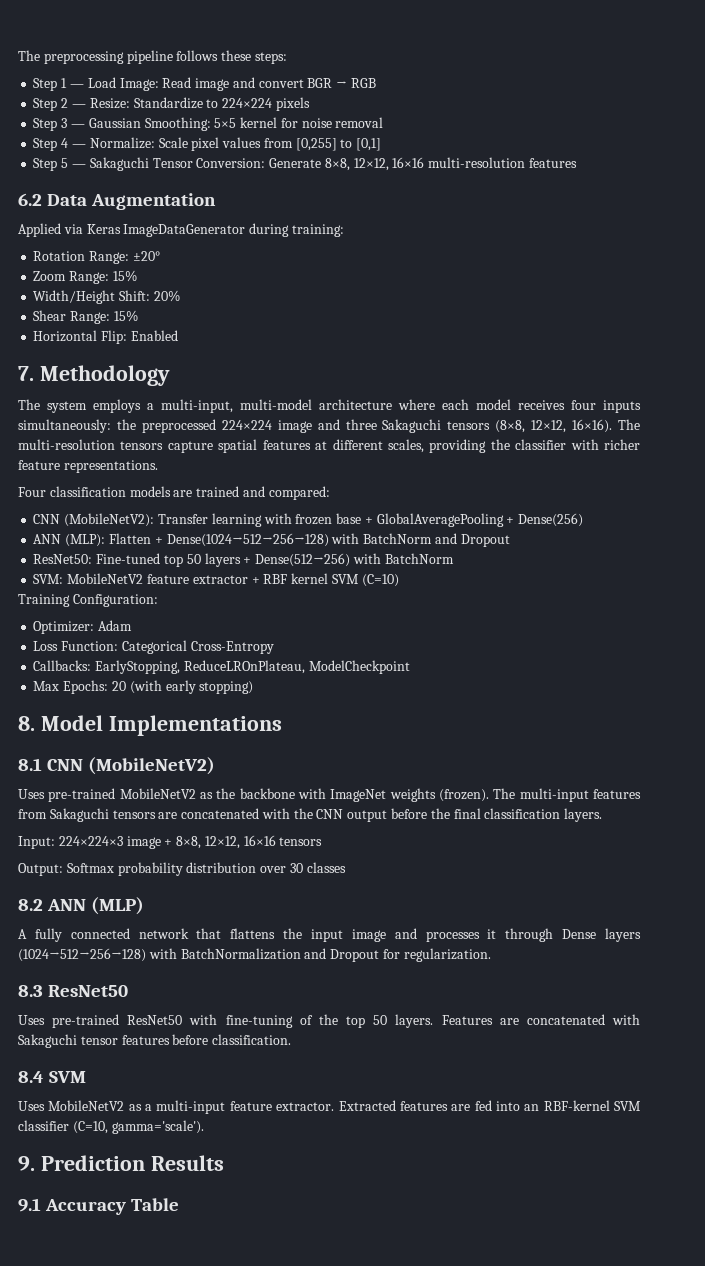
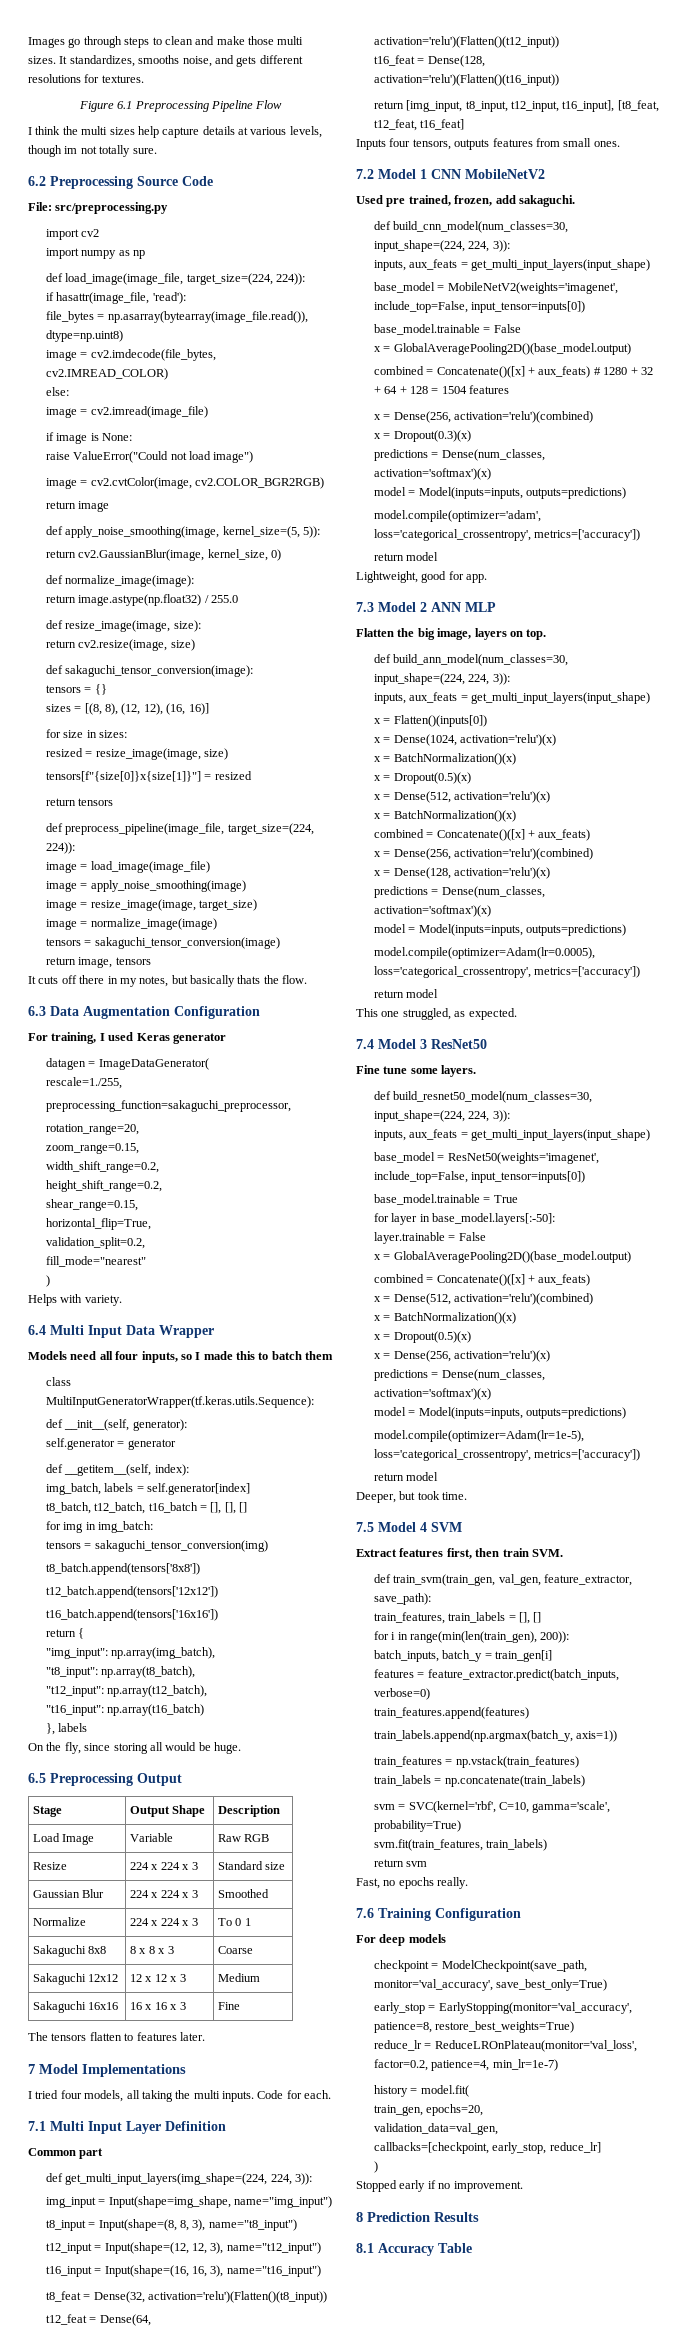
[18,50,287,64] [33,77,376,91] [33,97,310,111] [33,117,384,131] [33,137,382,151] [33,157,577,171] [18,193,217,210] [18,223,344,237] [33,251,160,264] [33,270,137,284] [33,290,180,304] [33,310,138,324] [33,330,178,344] [18,365,170,386] [18,399,641,413] [18,419,640,433] [18,439,640,453] [18,460,158,473] [18,486,330,500] [33,513,584,527] [33,533,510,547] [33,553,454,567] [33,573,399,587] [18,594,158,607] [33,620,133,634] [33,640,274,654] [33,660,410,674] [33,680,254,694] [18,715,282,736] [18,757,216,775] [18,788,641,802] [18,808,603,822] [18,835,323,849] [18,862,346,876] [18,897,145,915] [18,928,641,942] [18,948,491,962] [18,985,129,997] [18,1014,640,1028] [18,1034,292,1048] [18,1071,87,1083] [18,1100,641,1114] [18,1120,204,1134] [18,1156,35,1171] The preprocessing pipeline follows these steps: // Step 1 — Load Image: Read image and convert BGR → RGB // Step 2 — Resize: Standardize to 224×224 pixels // Step 3 — Gaussian Smoothing: 5×5 kernel for noise removal // Step 4 — Normalize: Scale pixel values from [0,255] to [0,1] // Step 5 — Sakaguchi Tensor Conversion: Generate 8×8, 12×12, 16×16 multi-resolution features // 6.2 Data Augmentation // Applied via Keras ImageDataGenerator during training: // Rotation Range: ±20° // Zoom Range: 15% // Width/Height Shift: 20% // Shear Range: 15% // Horizontal Flip: Enabled // 7. Methodology // The system employs a multi-input, multi-model architecture where each model receives four inputs simultaneously: the preprocessed 224×224 image and three Sakaguchi tensors (8×8, 12×12, 16×16). The multi-resolution tensors capture spatial features at different scales, providing the classifier with richer feature representations. // Four classification models are trained and compared: // CNN (MobileNetV2): Transfer learning with frozen base + GlobalAveragePooling + Dense(256) // ANN (MLP): Flatten + Dense(1024→512→256→128) with BatchNorm and Dropout // ResNet50: Fine-tuned top 50 layers + Dense(512→256) with BatchNorm // SVM: MobileNetV2 feature extractor + RBF kernel SVM (C=10) // Training Configuration: // Optimizer: Adam // Loss Function: Categorical Cross-Entropy // Callbacks: EarlyStopping, ReduceLROnPlateau, ModelCheckpoint // Max Epochs: 20 (with early stopping) // 8. Model Implementations // 8.1 CNN (MobileNetV2) // Uses pre-trained MobileNetV2 as the backbone with ImageNet weights (frozen). The multi-input features from Sakaguchi tensors are concatenated with the CNN output before the final classification layers. // Input: 224×224×3 image + 8×8, 12×12, 16×16 tensors // Output: Softmax probability distribution over 30 classes // 8.2 ANN (MLP) // A fully connected network that flattens the input image and processes it through Dense layers (1024→512→256→128) with BatchNormalization and Dropout for regularization. // 8.3 ResNet50 // Uses pre-trained ResNet50 with fine-tuning of the top 50 layers. Features are concatenated with Sakaguchi tensor features before classification. // 8.4 SVM // Uses MobileNetV2 as a multi-input feature extractor. Extracted features are fed into an RBF-kernel SVM classifier (C=10, gamma='scale'). // 9. -> [28,36,304,48] [28,55,303,67] [28,74,144,83] [78,100,283,112] [28,126,322,138] [28,145,157,157] [28,176,213,189] [28,202,169,214] [45,229,100,240] [45,248,146,259] [45,273,306,285] [45,292,186,304] [45,311,308,323] [45,330,123,342] [45,349,216,361] [45,368,168,380] [45,387,69,396] [45,406,208,418] [45,432,133,444] [45,451,254,463] [45,477,325,489] [45,501,110,512] [45,526,321,538] [45,549,282,561] [45,575,195,587] [45,594,239,606] [45,620,201,632] [45,639,195,651] [45,665,254,677] [45,684,107,695] [45,703,209,715] [45,729,128,738] [45,748,229,760] [45,771,252,782] [45,798,114,806] [45,823,314,835] [45,842,75,854] [45,861,210,873] [45,880,246,892] [45,899,258,911] [45,918,217,930] [45,937,280,949] [45,957,151,968] [28,975,308,987] [28,1006,260,1019] [28,1032,226,1044] [45,1058,209,1070] [45,1077,122,1089] [45,1100,291,1112] [45,1124,139,1135] [45,1143,139,1154] [45,1161,159,1173] [45,1180,162,1192] [45,1199,138,1211] [45,1218,151,1230] [45,1237,145,1249] [45,1256,146,1267] [45,1275,50,1287] [28,1294,122,1306] [28,1325,214,1338] [28,1351,334,1363] [45,1377,71,1386] [45,1396,314,1408] [45,1419,187,1431] [45,1438,176,1450] [45,1464,189,1476] [45,1483,251,1495] [45,1502,248,1514] [45,1521,154,1533] [45,1540,268,1552] [45,1563,200,1575] [45,1586,218,1598] [45,1609,218,1621] [45,1628,85,1639] [45,1647,216,1659] [45,1666,196,1678] [45,1685,208,1697] [45,1704,205,1716] [45,1723,88,1735] [28,1742,241,1754] [28,1773,182,1786] [33,1806,63,1817] [130,1805,206,1817] [218,1805,281,1817] [33,1833,95,1845] [130,1833,174,1842] [218,1834,270,1842] [33,1862,68,1870] [130,1862,198,1870] [218,1861,286,1870] [33,1889,105,1898] [130,1890,198,1898] [218,1889,270,1898] [33,1917,87,1926] [130,1918,198,1926] [218,1918,251,1926] [33,1945,107,1957] [130,1946,174,1954] [218,1946,254,1954] [33,1973,119,1985] [130,1974,186,1982] [218,1973,261,1982] [33,2001,119,2013] [130,2002,186,2010] [218,2002,241,2010] [28,2032,205,2041] [28,2064,186,2077] [28,2090,332,2102] [28,2121,226,2134] [28,2148,104,2159] [45,2173,313,2185] [45,2196,333,2208] [45,2219,297,2231] [45,2242,321,2254] [45,2265,321,2277] [45,2291,328,2303] [45,2314,151,2326] [373,36,559,48] [373,55,485,67] [373,74,559,86] [373,100,659,112] [373,119,465,131] [356,138,620,150] [356,169,545,179] [356,195,575,207] [373,221,569,233] [373,240,510,252] [373,259,651,271] [373,282,618,294] [373,301,586,313] [373,324,521,335] [373,343,631,355] [373,366,653,378] [373,385,510,394] [373,411,594,423] [373,430,471,442] [373,449,545,461] [373,468,491,480] [373,487,627,499] [373,510,541,522] [373,529,641,541] [373,552,439,561] [356,571,488,583] [356,602,496,612] [356,628,547,640] [373,654,569,666] [373,673,510,685] [373,692,651,704] [373,715,487,727] [373,734,557,746] [373,753,516,765] [373,772,471,784] [373,791,551,803] [373,810,516,822] [373,829,591,841] [373,848,594,860] [373,867,551,879] [373,886,545,898] [373,905,491,917] [373,924,627,936] [373,947,595,959] [373,966,641,978] [373,989,439,998] [356,1008,517,1020] [356,1039,487,1049] [356,1065,477,1077] [373,1091,593,1103] [373,1110,510,1122] [373,1129,651,1141] [373,1152,599,1164] [373,1171,586,1183] [373,1194,518,1205] [373,1213,556,1225] [373,1232,486,1244] [373,1251,631,1263] [373,1274,591,1286] [373,1293,594,1305] [373,1312,516,1324] [373,1331,471,1343] [373,1350,551,1362] [373,1369,545,1381] [373,1388,491,1400] [373,1407,627,1419] [373,1430,584,1442] [373,1449,641,1461] [373,1472,439,1481] [356,1491,468,1503] [356,1522,462,1532] [356,1548,563,1559] [373,1574,633,1586] [373,1593,431,1605] [373,1612,542,1624] [373,1631,570,1643] [373,1650,553,1662] [373,1669,619,1681] [373,1688,430,1700] [373,1707,529,1719] [373,1730,618,1742] [373,1756,579,1768] [373,1775,585,1787] [373,1801,611,1813] [373,1820,461,1832] [373,1839,548,1851] [373,1859,428,1867] [356,1877,469,1889] [356,1908,521,1921] [356,1934,446,1946] [373,1960,587,1972] [373,1979,608,1991] [373,2002,632,2014] [373,2021,575,2033] [373,2040,637,2052] [373,2059,558,2071] [373,2085,469,2097] [373,2104,484,2116] [373,2123,498,2135] [373,2142,601,2154] [373,2161,378,2173] [356,2180,523,2192] [356,2212,363,2222] Images go through steps to clean and make those multi sizes. It standardizes, smooths noise, and gets different resolutions for textures. // Figure 6.1 Preprocessing Pipeline Flow // I think the multi sizes help capture details at various levels, though im not totally sure. // 6.2 Preprocessing Source Code // File: src/preprocessing.py // import cv2 // import numpy as np // def load_image(image_file, target_size=(224, 224)): // if hasattr(image_file, 'read'): // file_bytes = np.asarray(bytearray(image_file.read()), dtype=np.uint8) // image = cv2.imdecode(file_bytes, cv2.IMREAD_COLOR) // else: // image = cv2.imread(image_file) // if image is None: // raise ValueError("Could not load image") // image = cv2.cvtColor(image, cv2.COLOR_BGR2RGB) // return image // def apply_noise_smoothing(image, kernel_size=(5, 5)): // return cv2.GaussianBlur(image, kernel_size, 0) // def normalize_image(image): // return image.astype(np.float32) / 255.0 // def resize_image(image, size): // return cv2.resize(image, size) // def sakaguchi_tensor_conversion(image): // tensors = {} // sizes = [(8, 8), (12, 12), (16, 16)] // for size in sizes: // resized = resize_image(image, size) // tensors[f"{size[0]}x{size[1]}"] = resized // return tensors // def preprocess_pipeline(image_file, target_size=(224, 224)): // image = load_image(image_file) // image = apply_noise_smoothing(image) // image = resize_image(image, target_size) // image = normalize_image(image) // tensors = sakaguchi_tensor_conversion(image) // return image, tensors // It cuts off there in my notes, but basically thats the flow. // 6.3 Data Augmentation Configuration // For training, I used Keras generator // datagen = ImageDataGenerator( // rescale=1./255, // preprocessing_function=sakaguchi_preprocessor, // rotation_range=20, // zoom_range=0.15, // width_shift_range=0.2, // height_shift_range=0.2, // shear_range=0.15, // horizontal_flip=True, // validation_split=0.2, // fill_mode="nearest" // ) // Helps with variety. // 6.4 Multi Input Data Wrapper // Models need all four inputs, so I made this to batch them // class MultiInputGeneratorWrapper(tf.keras.utils.Sequence): // def __init__(self, generator): // self.generator = generator // def __getitem__(self, index): // img_batch, labels = self.generator[index] // t8_batch, t12_batch, t16_batch = [], [], [] // for img in img_batch: // tensors = sakaguchi_tensor_conversion(img) // t8_batch.append(tensors['8x8']) // t12_batch.append(tensors['12x12']) // t16_batch.append(tensors['16x16']) // return { // "img_input": np.array(img_batch), // "t8_input": np.array(t8_batch), // "t12_input": np.array(t12_batch), // "t16_input": np.array(t16_batch) // }, labels // On the fly, since storing all would be huge. // 6.5 Preprocessing Output // Stage | Output Shape | Description // Load Image | Variable | Raw RGB // Resize | 224 x 224 x 3 | Standard size // Gaussian Blur | 224 x 224 x 3 | Smoothed // Normalize | 224 x 224 x 3 | To 0 1 // Sakaguchi 8x8 | 8 x 8 x 3 | Coarse // Sakaguchi 12x12 | 12 x 12 x 3 | Medium // Sakaguchi 16x16 | 16 x 16 x 3 | Fine // The tensors flatten to features later. // 7 Model Implementations // I tried four models, all taking the multi inputs. Code for each. // 7.1 Multi Input Layer Definition // Common part // def get_multi_input_layers(img_shape=(224, 224, 3)): // img_input = Input(shape=img_shape, name="img_input") // t8_input = Input(shape=(8, 8, 3), name="t8_input") // t12_input = Input(shape=(12, 12, 3), name="t12_input") // t16_input = Input(shape=(16, 16, 3), name="t16_input") // t8_feat = Dense(32, activation='relu')(Flatten()(t8_input)) // t12_feat = Dense(64, activation='relu')(Flatten()(t12_input)) // t16_feat = Dense(128, activation='relu')(Flatten()(t16_input)) // return [img_input, t8_input, t12_input, t16_input], [t8_feat, t12_feat, t16_feat] // Inputs four tensors, outputs features from small ones. // 7.2 Model 1 CNN MobileNetV2 // Used pre trained, frozen, add sakaguchi. // def build_cnn_model(num_classes=30, input_shape=(224, 224, 3)): // inputs, aux_feats = get_multi_input_layers(input_shape) // base_model = MobileNetV2(weights='imagenet', include_top=False, input_tensor=inputs[0]) // base_model.trainable = False // x = GlobalAveragePooling2D()(base_model.output) // combined = Concatenate()([x] + aux_feats) # 1280 + 32 + 64 + 128 = 1504 features // x = Dense(256, activation='relu')(combined) // x = Dropout(0.3)(x) // predictions = Dense(num_classes, activation='softmax')(x) // model = Model(inputs=inputs, outputs=predictions) // model.compile(optimizer='adam', loss='categorical_crossentropy', metrics=['accuracy']) // return model // Lightweight, good for app. // 7.3 Model 2 ANN MLP // Flatten the big image, layers on top. // def build_ann_model(num_classes=30, input_shape=(224, 224, 3)): // inputs, aux_feats = get_multi_input_layers(input_shape) // x = Flatten()(inputs[0]) // x = Dense(1024, activation='relu')(x) // x = BatchNormalization()(x) // x = Dropout(0.5)(x) // x = Dense(512, activation='relu')(x) // x = BatchNormalization()(x) // combined = Concatenate()([x] + aux_feats) // x = Dense(256, activation='relu')(combined) // x = Dense(128, activation='relu')(x) // predictions = Dense(num_classes, activation='softmax')(x) // model = Model(inputs=inputs, outputs=predictions) // model.compile(optimizer=Adam(lr=0.0005), loss='categorical_crossentropy', metrics=['accuracy']) // return model // This one struggled, as expected. // 7.4 Model 3 ResNet50 // Fine tune some layers. // def build_resnet50_model(num_classes=30, input_shape=(224, 224, 3)): // inputs, aux_feats = get_multi_input_layers(input_shape) // base_model = ResNet50(weights='imagenet', include_top=False, input_tensor=inputs[0]) // base_model.trainable = True // for layer in base_model.layers[:-50]: // layer.trainable = False // x = GlobalAveragePooling2D()(base_model.output) // combined = Concatenate()([x] + aux_feats) // x = Dense(512, activation='relu')(combined) // x = BatchNormalization()(x) // x = Dropout(0.5)(x) // x = Dense(256, activation='relu')(x) // predictions = Dense(num_classes, activation='softmax')(x) // model = Model(inputs=inputs, outputs=predictions) // model.compile(optimizer=Adam(lr=1e-5), loss='categorical_crossentropy', metrics=['accuracy']) // return model // Deeper, but took time. // 7.5 Model 4 SVM // Extract features first, then train SVM. // def train_svm(train_gen, val_gen, feature_extractor, save_path): // train_features, train_labels = [], [] // for i in range(min(len(train_gen), 200)): // batch_inputs, batch_y = train_gen[i] // features = feature_extractor.predict(batch_inputs, verbose=0) // train_features.append(features) // train_labels.append(np.argmax(batch_y, axis=1)) // train_features = np.vstack(train_features) // train_labels = np.concatenate(train_labels) // svm = SVC(kernel='rbf', C=10, gamma='scale', probability=True) // svm.fit(train_features, train_labels) // return svm // Fast, no epochs really. // 7.6 Training Configuration // For deep models // checkpoint = ModelCheckpoint(save_path, monitor='val_accuracy', save_best_only=True) // early_stop = EarlyStopping(monitor='val_accuracy', patience=8, restore_best_weights=True) // reduce_lr = ReduceLROnPlateau(monitor='val_loss', factor=0.2, patience=4, min_lr=1e-7) // history = model.fit( // train_gen, epochs=20, // validation_data=val_gen, // callbacks=[checkpoint, early_stop, reduce_lr] // ) // Stopped early if no improvement. // 8
[18,1198,41,1212] 9.1 -> [356,2243,374,2253] 8.1

